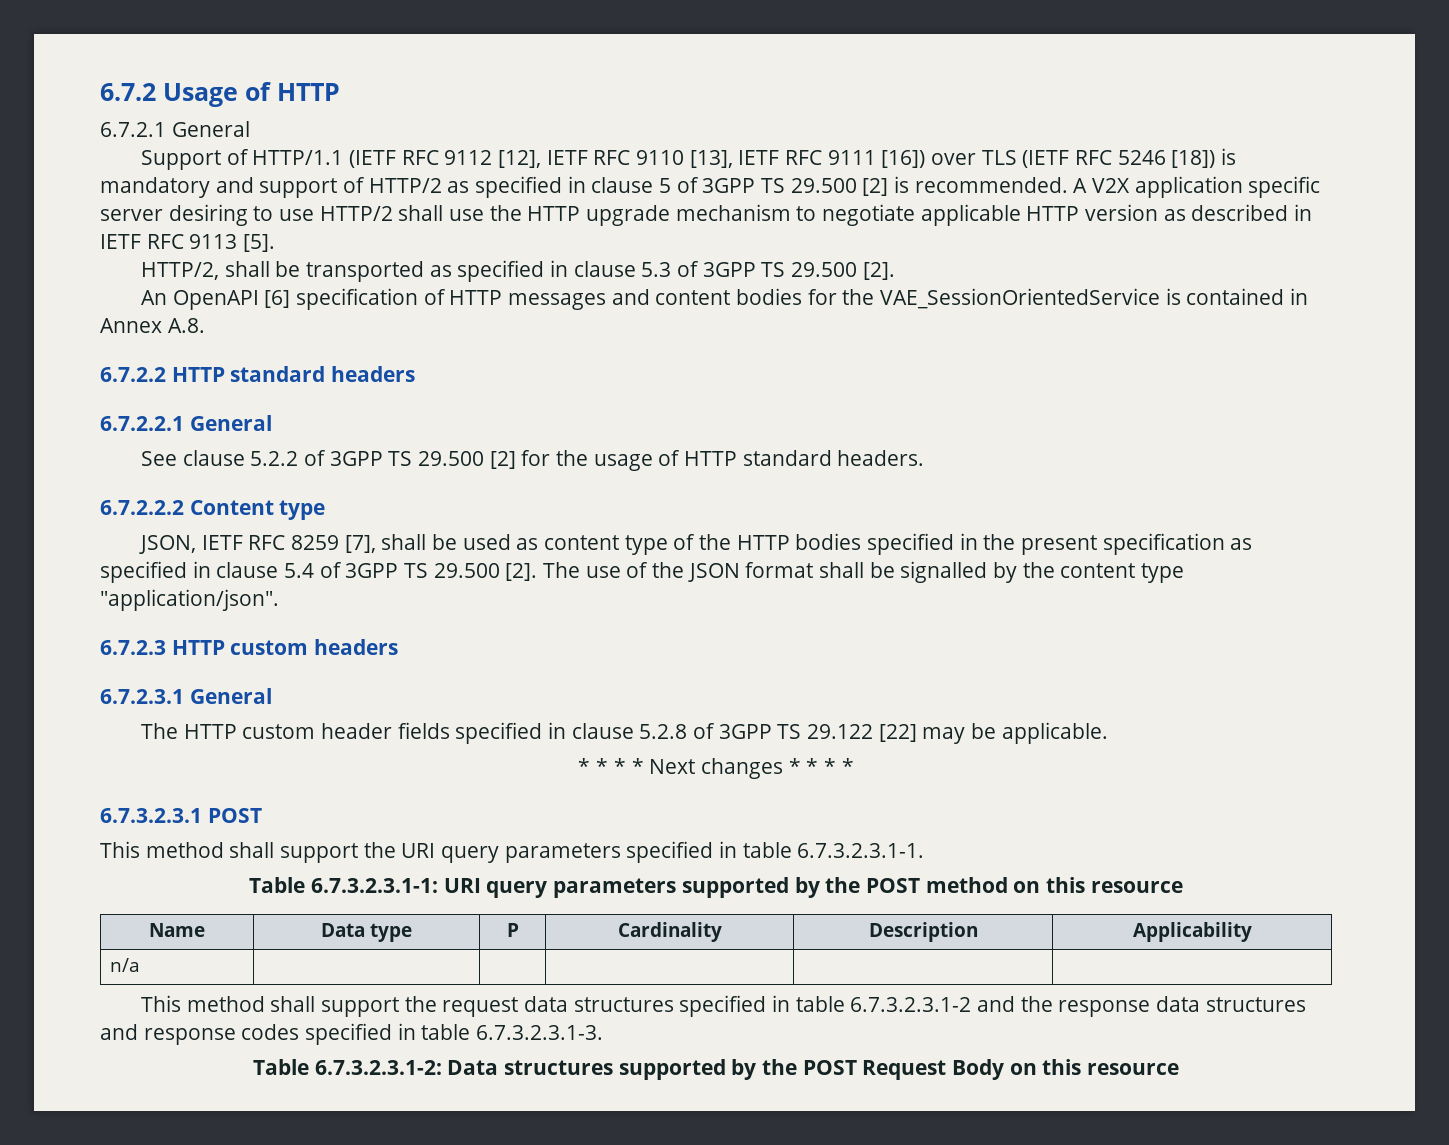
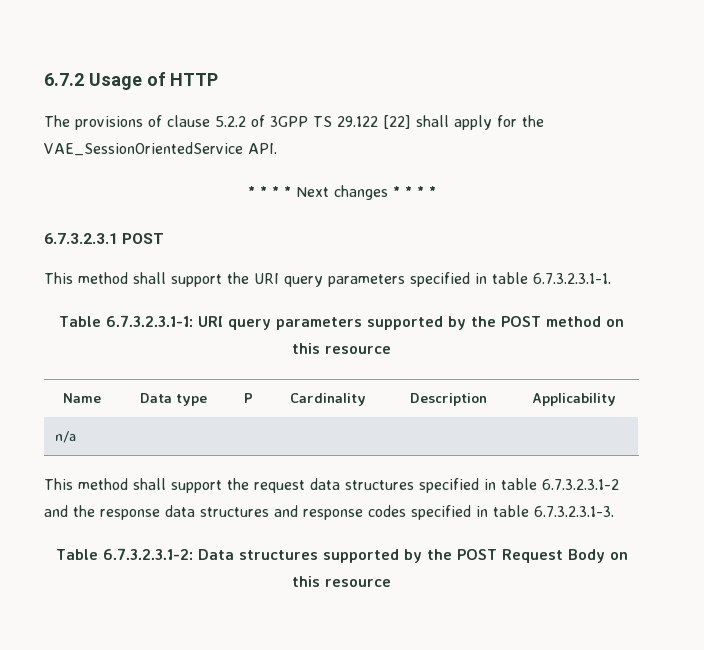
[100,121,250,137] [141,148,1237,170] [100,176,1321,198] [100,204,1313,226] [100,234,276,252] [141,260,895,282] [141,288,1309,310] [100,318,205,333] [100,366,416,382] [100,415,272,431] [141,451,178,466] 6.7.2.1 General // Support of HTTP/1.1 (IETF RFC 9112 [12], IETF RFC 9110 [13], IETF RFC 9111 [16]) over TLS (IETF RFC 5246 [18]) is mandatory and support of HTTP/2 as specified in clause 5 of 3GPP TS 29.500 [2] is recommended. A V2X application specific server desiring to use HTTP/2 shall use the HTTP upgrade mechanism to negotiate applicable HTTP version as described in IETF RFC 9113 [5]. // HTTP/2, shall be transported as specified in clause 5.3 of 3GPP TS 29.500 [2]. // An OpenAPI [6] specification of HTTP messages and content bodies for the VAE_SessionOrientedService is contained in Annex A.8. // 6.7.2.2 HTTP standard headers // 6.7.2.2.1 General // See -> [44,115,162,130] The provisions of
[418,450,925,471] [100,500,326,520] [139,533,1253,555] [100,561,1185,583] [100,589,279,611] [100,639,399,655] [100,688,272,704] [141,722,1108,744] 29.500 [2] for the usage of HTTP standard headers. // 6.7.2.2.2 Content type // JSON, IETF RFC 8259 [7], shall be used as content type of the HTTP bodies specified in the present specification as specified in clause 5.4 of 3GPP TS 29.500 [2]. The use of the JSON format shall be signalled by the content type "application/json". // 6.7.2.3 HTTP custom headers // 6.7.2.3.1 General // The HTTP custom header fields specified in clause 5.2.8 of 3GPP TS 29.122 [22] may be applicable. -> [337,115,544,130] [44,142,277,156] 29.122 [22] shall apply for the VAE_SessionOrientedService API.

